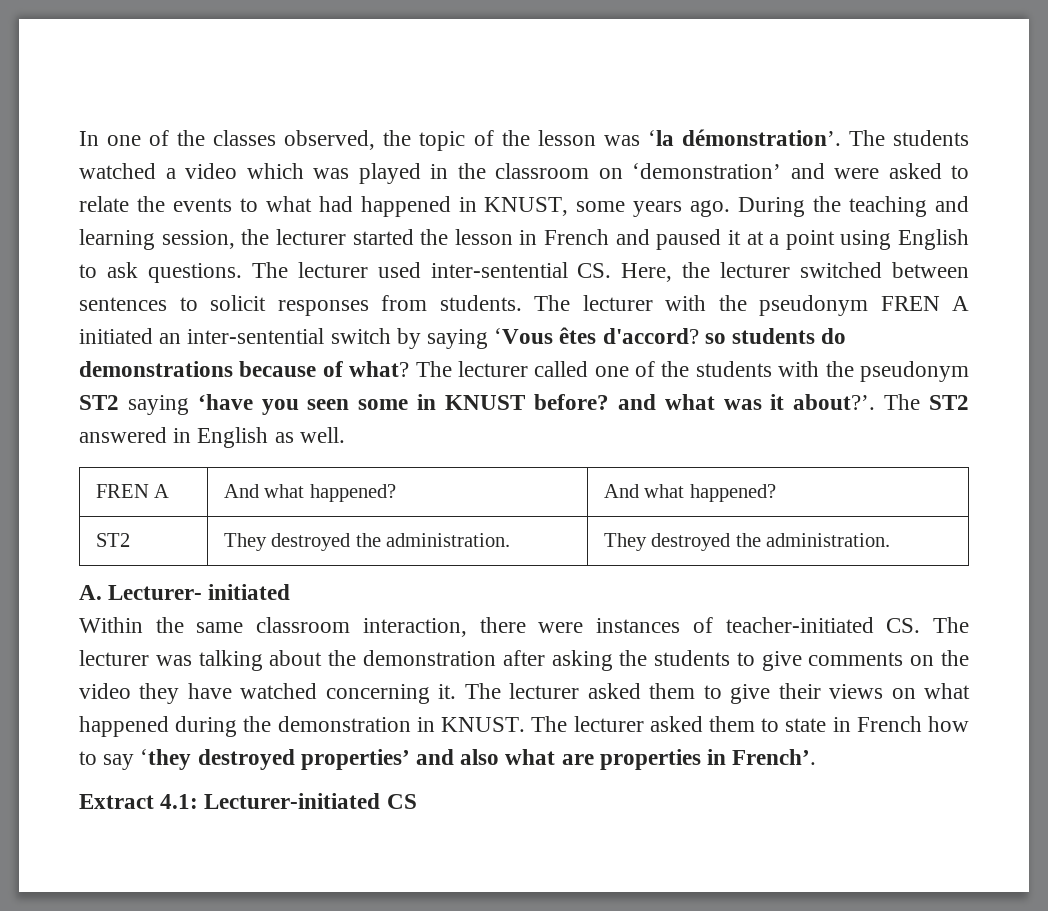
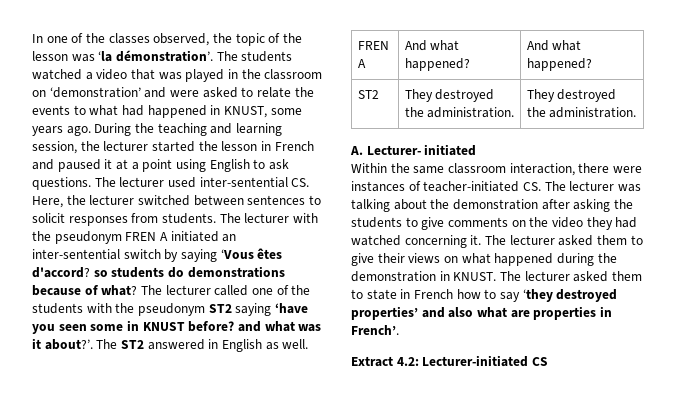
[246,163,304,179] which -> [130,69,155,80] that
[187,683,232,699] have -> [615,217,638,228] had
[160,794,199,809] 4.1: -> [396,357,419,366] 4.2:

